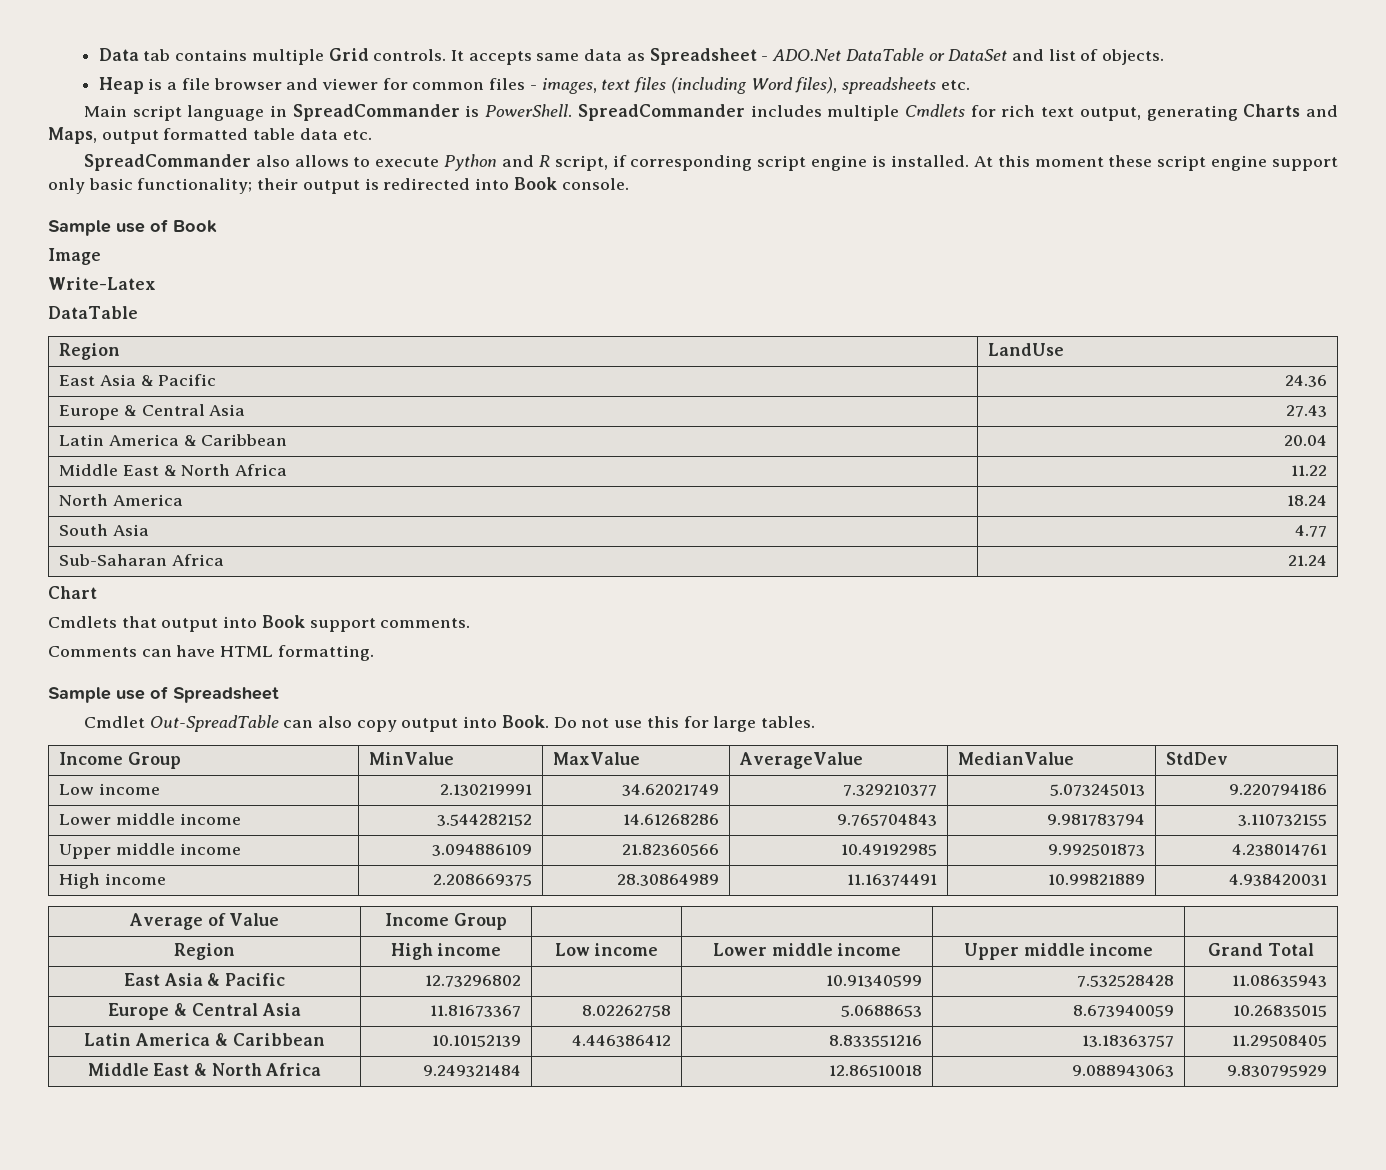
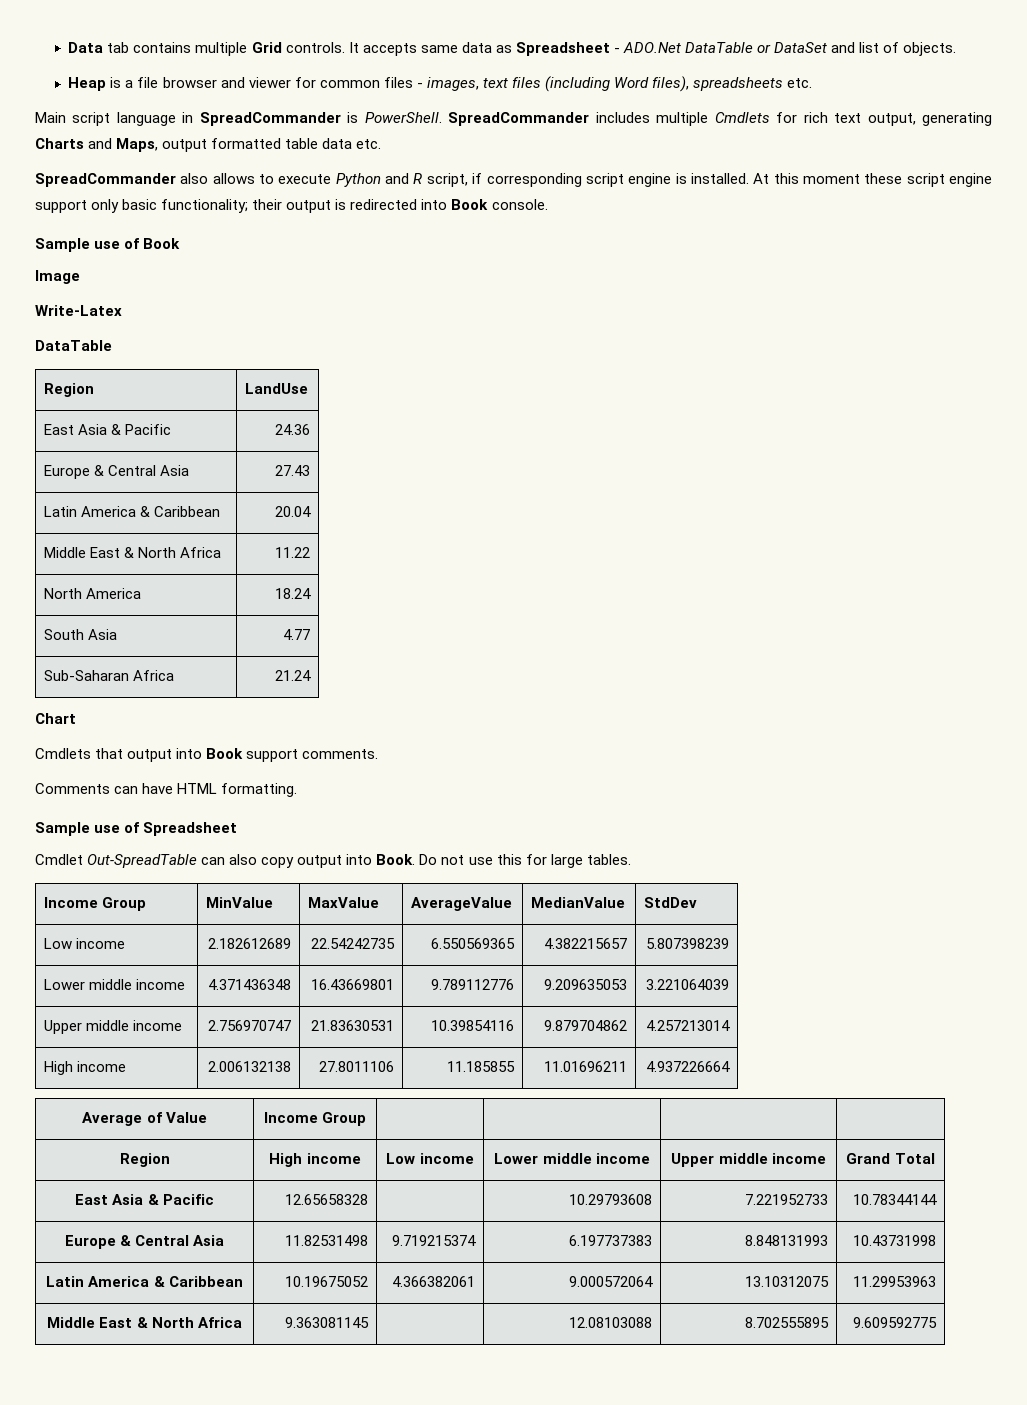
[439,784,532,796] [621,784,719,796] [842,784,937,796] [1049,784,1145,796] [1228,784,1327,796] [59,813,241,825] [436,814,532,826] [622,814,719,825] [836,814,937,826] [1046,814,1145,826] [1237,814,1327,826] [59,843,241,859] [431,844,532,856] [621,844,719,856] [840,844,937,856] [1047,844,1145,856] [1231,844,1327,856] [59,873,166,889] [432,874,532,886] [616,874,719,886] [846,874,937,886] [1047,874,1145,885] [1228,874,1327,886] 2.130219991 | 34.62021749 | 7.329210377 | 5.073245013 | 9.220794186 // Lower middle income | 3.544282152 | 14.61268286 | 9.765704843 | 9.981783794 | 3.110732155 // Upper middle income | 3.094886109 | 21.82360566 | 10.49192985 | 9.992501873 | 4.238014761 // High income | 2.208669375 | 28.30864989 | 11.16374491 | 10.99821889 | 4.938420031 -> [207,938,291,949] [310,938,395,949] [430,938,515,949] [543,938,627,949] [645,938,729,949] [44,979,186,990] [207,979,291,990] [310,979,394,990] [430,979,514,990] [543,979,627,990] [645,979,729,990] [44,1020,183,1034] [207,1020,291,1031] [310,1020,394,1031] [430,1020,514,1031] [543,1020,627,1031] [645,1020,730,1031] [44,1061,127,1075] [207,1061,291,1072] [318,1061,394,1072] [446,1061,515,1072] [543,1061,627,1072] [645,1061,730,1072] 2.182612689 | 22.54242735 | 6.550569365 | 4.382215657 | 5.807398239 // Lower middle income | 4.371436348 | 16.43669801 | 9.789112776 | 9.209635053 | 3.221064039 // Upper middle income | 2.756970747 | 21.83630531 | 10.39854116 | 9.879704862 | 4.257213014 // High income | 2.006132138 | 27.8011106 | 11.185855 | 11.01696211 | 4.937226664
[424,975,521,987] [825,975,922,987] [1076,975,1174,987] [1231,975,1327,987] [108,1003,301,1020] [429,1005,521,1017] [581,1005,671,1017] [840,1005,922,1017] [1072,1005,1174,1017] [1232,1005,1327,1017] [84,1033,325,1046] [431,1035,521,1047] [571,1035,671,1047] [828,1035,922,1047] [1081,1035,1174,1047] [1231,1035,1327,1047] [87,1063,322,1076] [422,1065,521,1077] [828,1065,922,1077] [1071,1065,1174,1077] [1226,1065,1327,1077] 12.73296802 | | 10.91340599 | 7.532528428 | 11.08635943 // Europe & Central Asia | 11.81673367 | 8.02262758 | 5.0688653 | 8.673940059 | 10.26835015 // Latin America & Caribbean | 10.10152139 | 4.446386412 | 8.833551216 | 13.18363757 | 11.29508405 // Middle East & North Africa | 9.249321484 | | 12.86510018 | 9.088943063 | 9.830795929 -> [284,1194,368,1205] [568,1194,652,1205] [744,1194,828,1205] [852,1194,937,1205] [64,1235,225,1249] [284,1235,368,1246] [391,1235,476,1246] [568,1235,652,1246] [744,1235,828,1246] [852,1235,936,1246] [46,1276,243,1287] [284,1276,368,1287] [391,1276,475,1287] [568,1276,653,1287] [744,1276,829,1287] [852,1276,936,1287] [47,1317,242,1328] [284,1317,369,1328] [568,1317,652,1328] [744,1317,829,1328] [852,1317,937,1328] 12.65658328 | | 10.29793608 | 7.221952733 | 10.78344144 // Europe & Central Asia | 11.82531498 | 9.719215374 | 6.197737383 | 8.848131993 | 10.43731998 // Latin America & Caribbean | 10.19675052 | 4.366382061 | 9.000572064 | 13.10312075 | 11.29953963 // Middle East & North Africa | 9.363081145 | | 12.08103088 | 8.702555895 | 9.609592775

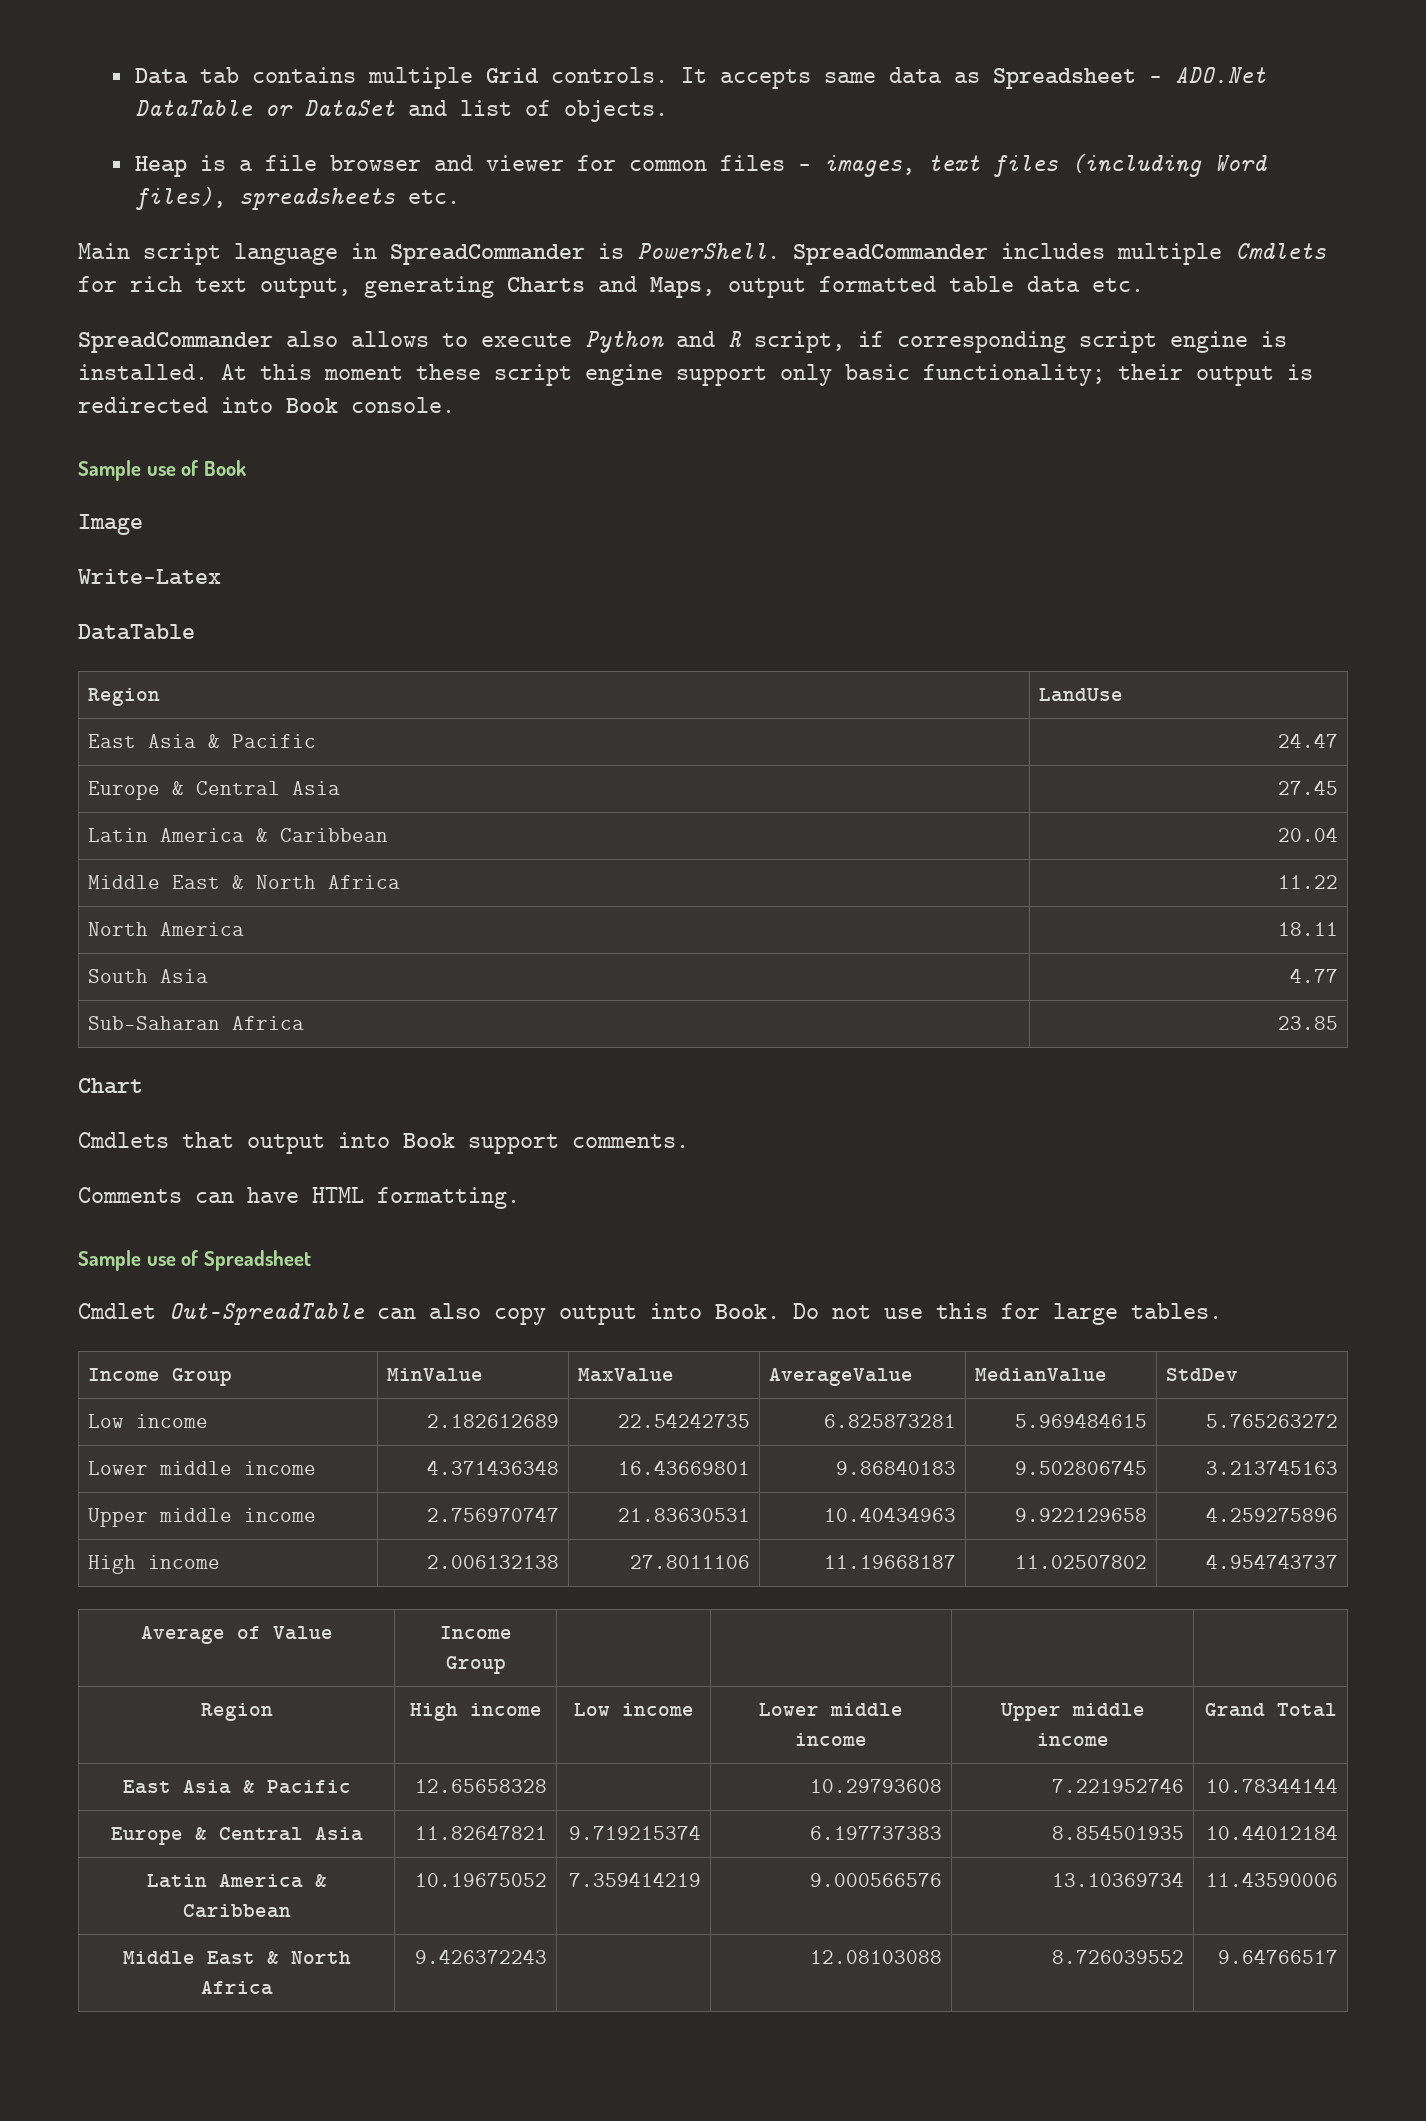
[274,424,310,435] [44,465,190,479] [274,465,310,476] 24.36 // Europe & Central Asia | 27.43 -> [1277,733,1338,748] [88,781,341,800] [1277,780,1338,795] 24.47 // Europe & Central Asia | 27.45
[274,588,311,599] 18.24 -> [1277,922,1338,936] 18.11
[274,670,311,681] 21.24 -> [1277,1016,1338,1030] 23.85
[430,938,515,949] [543,938,627,949] [645,938,729,949] 6.550569365 | 4.382215657 | 5.807398239 -> [823,1414,956,1428] [1014,1413,1147,1428] [1205,1414,1338,1428] 6.825873281 | 5.969484615 | 5.765263272
[430,979,514,990] [543,979,627,990] [645,979,729,990] 9.789112776 | 9.209635053 | 3.221064039 -> [835,1460,956,1475] [1014,1460,1147,1475] [1205,1460,1338,1475] 9.86840183 | 9.502806745 | 3.213745163
[430,1020,514,1031] [543,1020,627,1031] [645,1020,730,1031] 10.39854116 | 9.879704862 | 4.257213014 -> [823,1507,956,1522] [1014,1508,1147,1522] [1205,1507,1338,1522] 10.40434963 | 9.922129658 | 4.259275896
[446,1061,515,1072] [543,1061,627,1072] [645,1061,730,1072] 11.185855 | 11.01696211 | 4.937226664 -> [823,1555,956,1569] [1014,1555,1147,1569] [1205,1554,1338,1569] 11.19668187 | 11.02507802 | 4.954743737
[744,1194,828,1205] 7.221952733 -> [1051,1778,1184,1793] 7.221952746
[284,1235,368,1246] 11.82531498 -> [414,1825,547,1840] 11.82647821
[744,1235,828,1246] [852,1235,936,1246] 8.848131993 | 10.43731998 -> [1051,1825,1184,1840] [1205,1825,1338,1840] 8.854501935 | 10.44012184
[391,1276,475,1287] [568,1276,653,1287] [744,1276,829,1287] [852,1276,936,1287] [47,1317,242,1328] [284,1317,369,1328] 4.366382061 | 9.000572064 | 13.10312075 | 11.29953963 // Middle East & North Africa | 9.363081145 -> [568,1872,701,1887] [809,1873,942,1887] [1051,1872,1184,1887] [1205,1872,1338,1887] [122,1951,351,1965] [200,1981,273,1995] [414,1949,547,1964] 7.359414219 | 9.000566576 | 13.10369734 | 11.43590006 // Middle East & North Africa | 9.426372243
[744,1317,829,1328] [852,1317,937,1328] 8.702555895 | 9.609592775 -> [1051,1950,1184,1964] [1217,1949,1338,1964] 8.726039552 | 9.64766517

